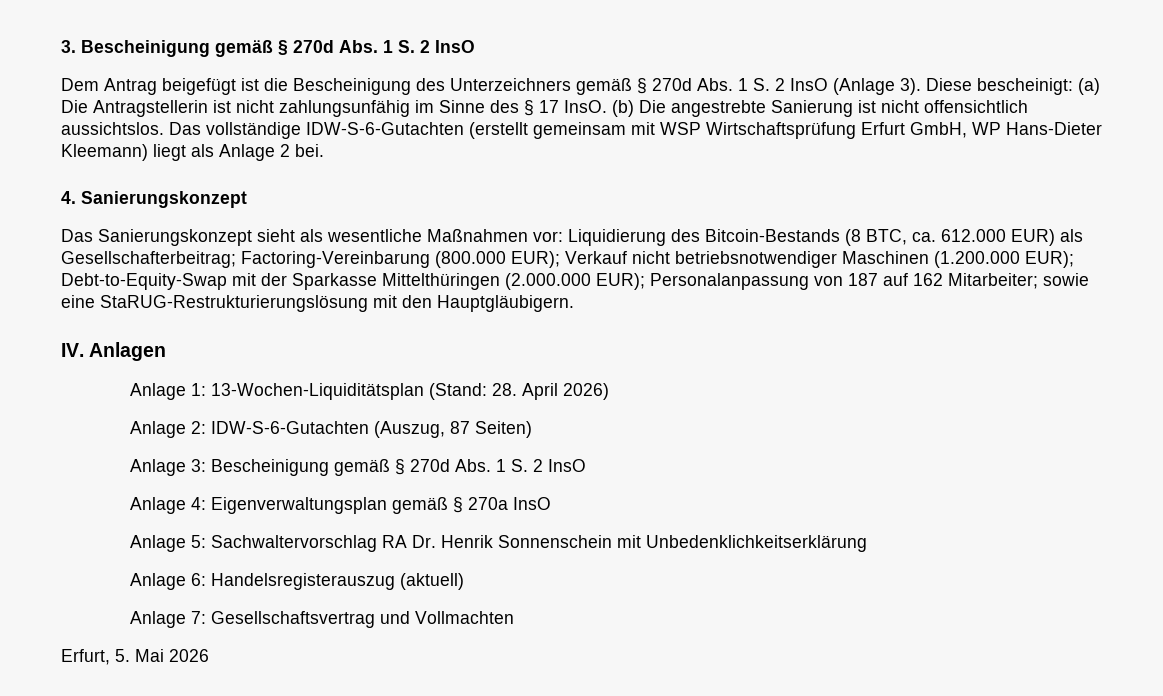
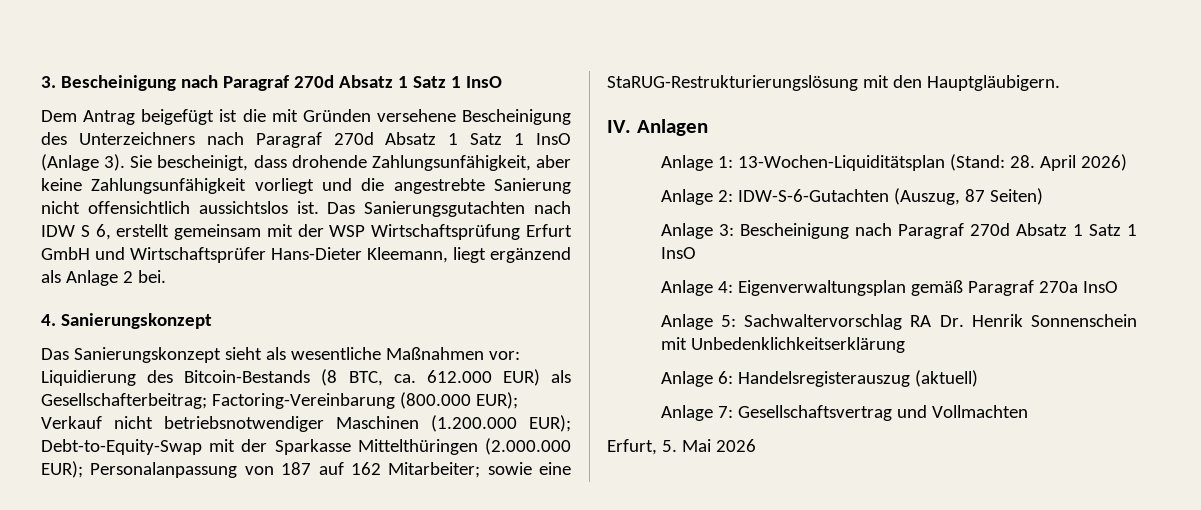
[215,40,430,57] gemäß § 270d Abs. 1 S. 2 -> [180,75,461,91] nach Paragraf 270d Absatz 1 Satz 1
[293,78,1100,95] [61,100,666,117] Bescheinigung des Unterzeichners gemäß § 270d Abs. 1 S. 2 InsO (Anlage 3). Diese bescheinigt: (a) Die Antragstellerin ist nicht zahlungsunfähig im Sinne des § 17 InsO. (b) Die -> [271,109,571,125] [41,132,572,148] [41,154,571,171] [41,178,385,194] mit Gründen versehene Bescheinigung des Unterzeichners nach Paragraf 270d Absatz 1 Satz 1 InsO (Anlage 3). Sie bescheinigt, dass drohende Zahlungsunfähigkeit, aber keine Zahlungsunfähigkeit vorliegt und die
[858,100,876,113] ist -> (571, 186) none
[61,122,528,139] aussichtslos. Das vollständige IDW-S-6-Gutachten (erstellt -> [198,201,571,217] [41,224,170,240] aussichtslos ist. Das Sanierungsgutachten nach IDW S 6, erstellt
(655, 128) none -> [297,224,324,237] der
[910,122,1102,138] [61,144,186,161] GmbH, WP Hans-Dieter Kleemann) liegt -> [41,247,571,263] GmbH und Wirtschaftsprüfer Hans-Dieter Kleemann, liegt ergänzend
[334,459,544,476] gemäß § 270d Abs. 1 S. 2 -> [854,223,1137,239] nach Paragraf 270d Absatz 1 Satz 1
[453,497,464,513] § -> [967,280,1034,296] Paragraf

